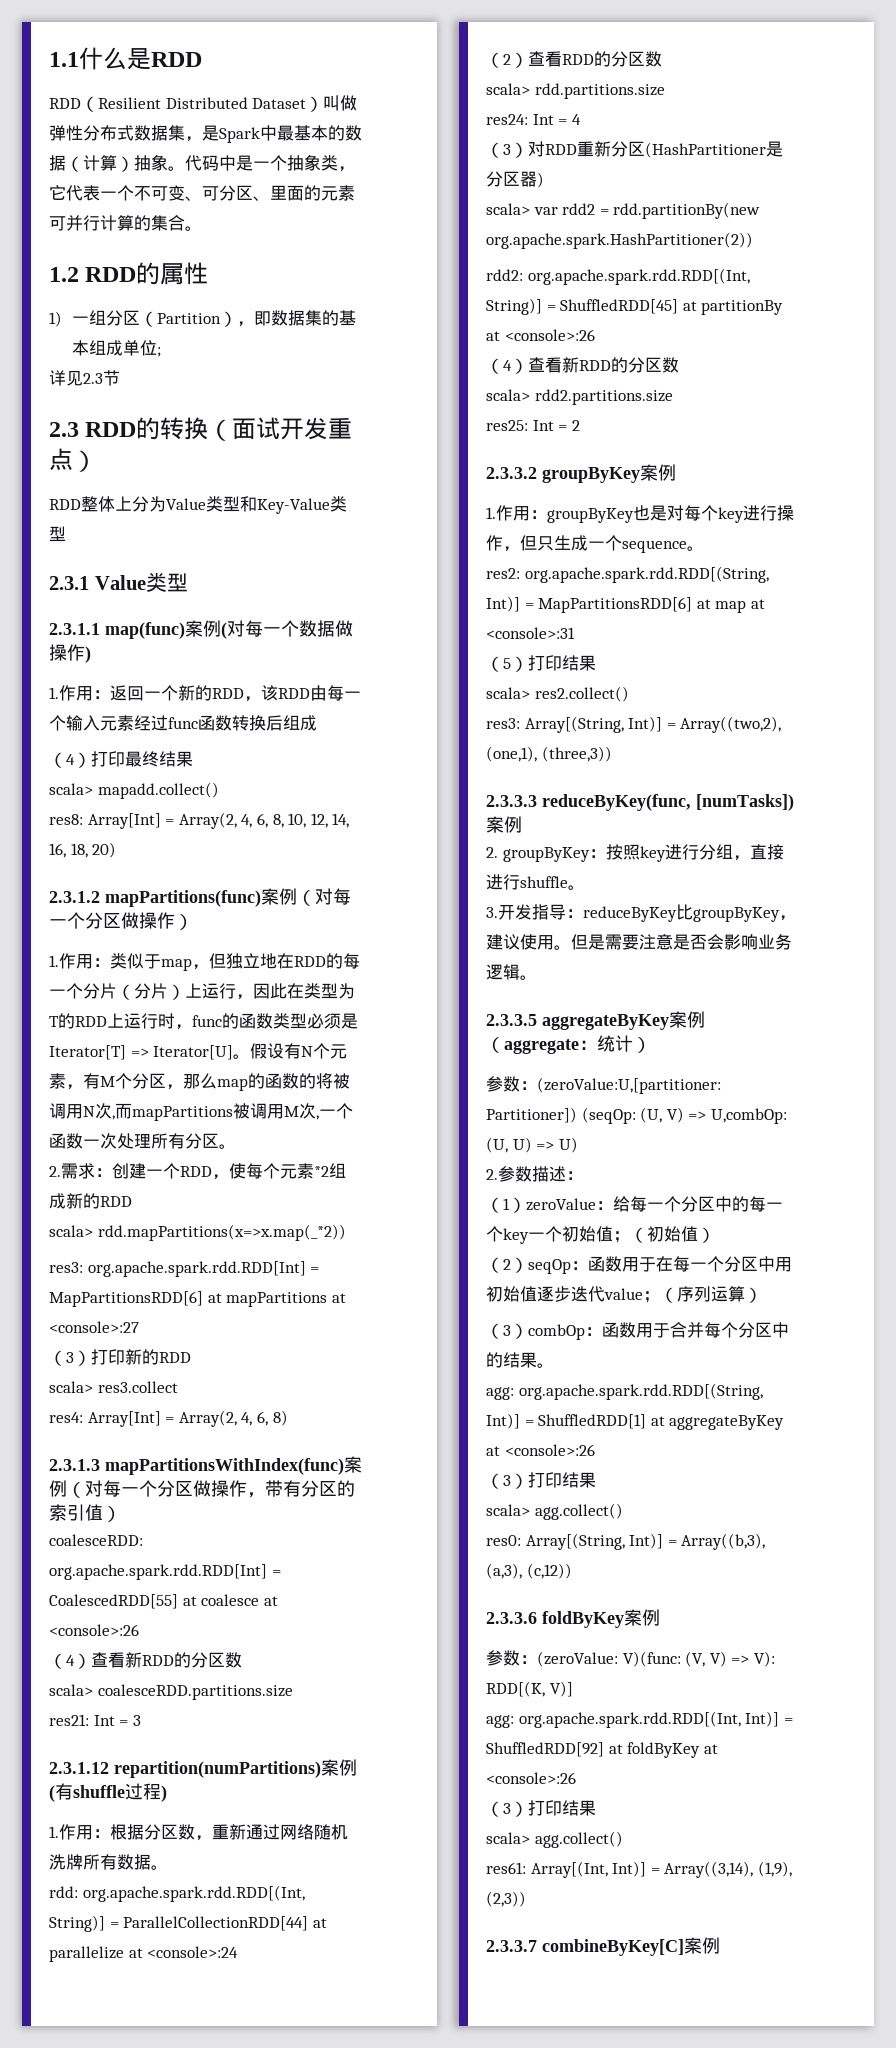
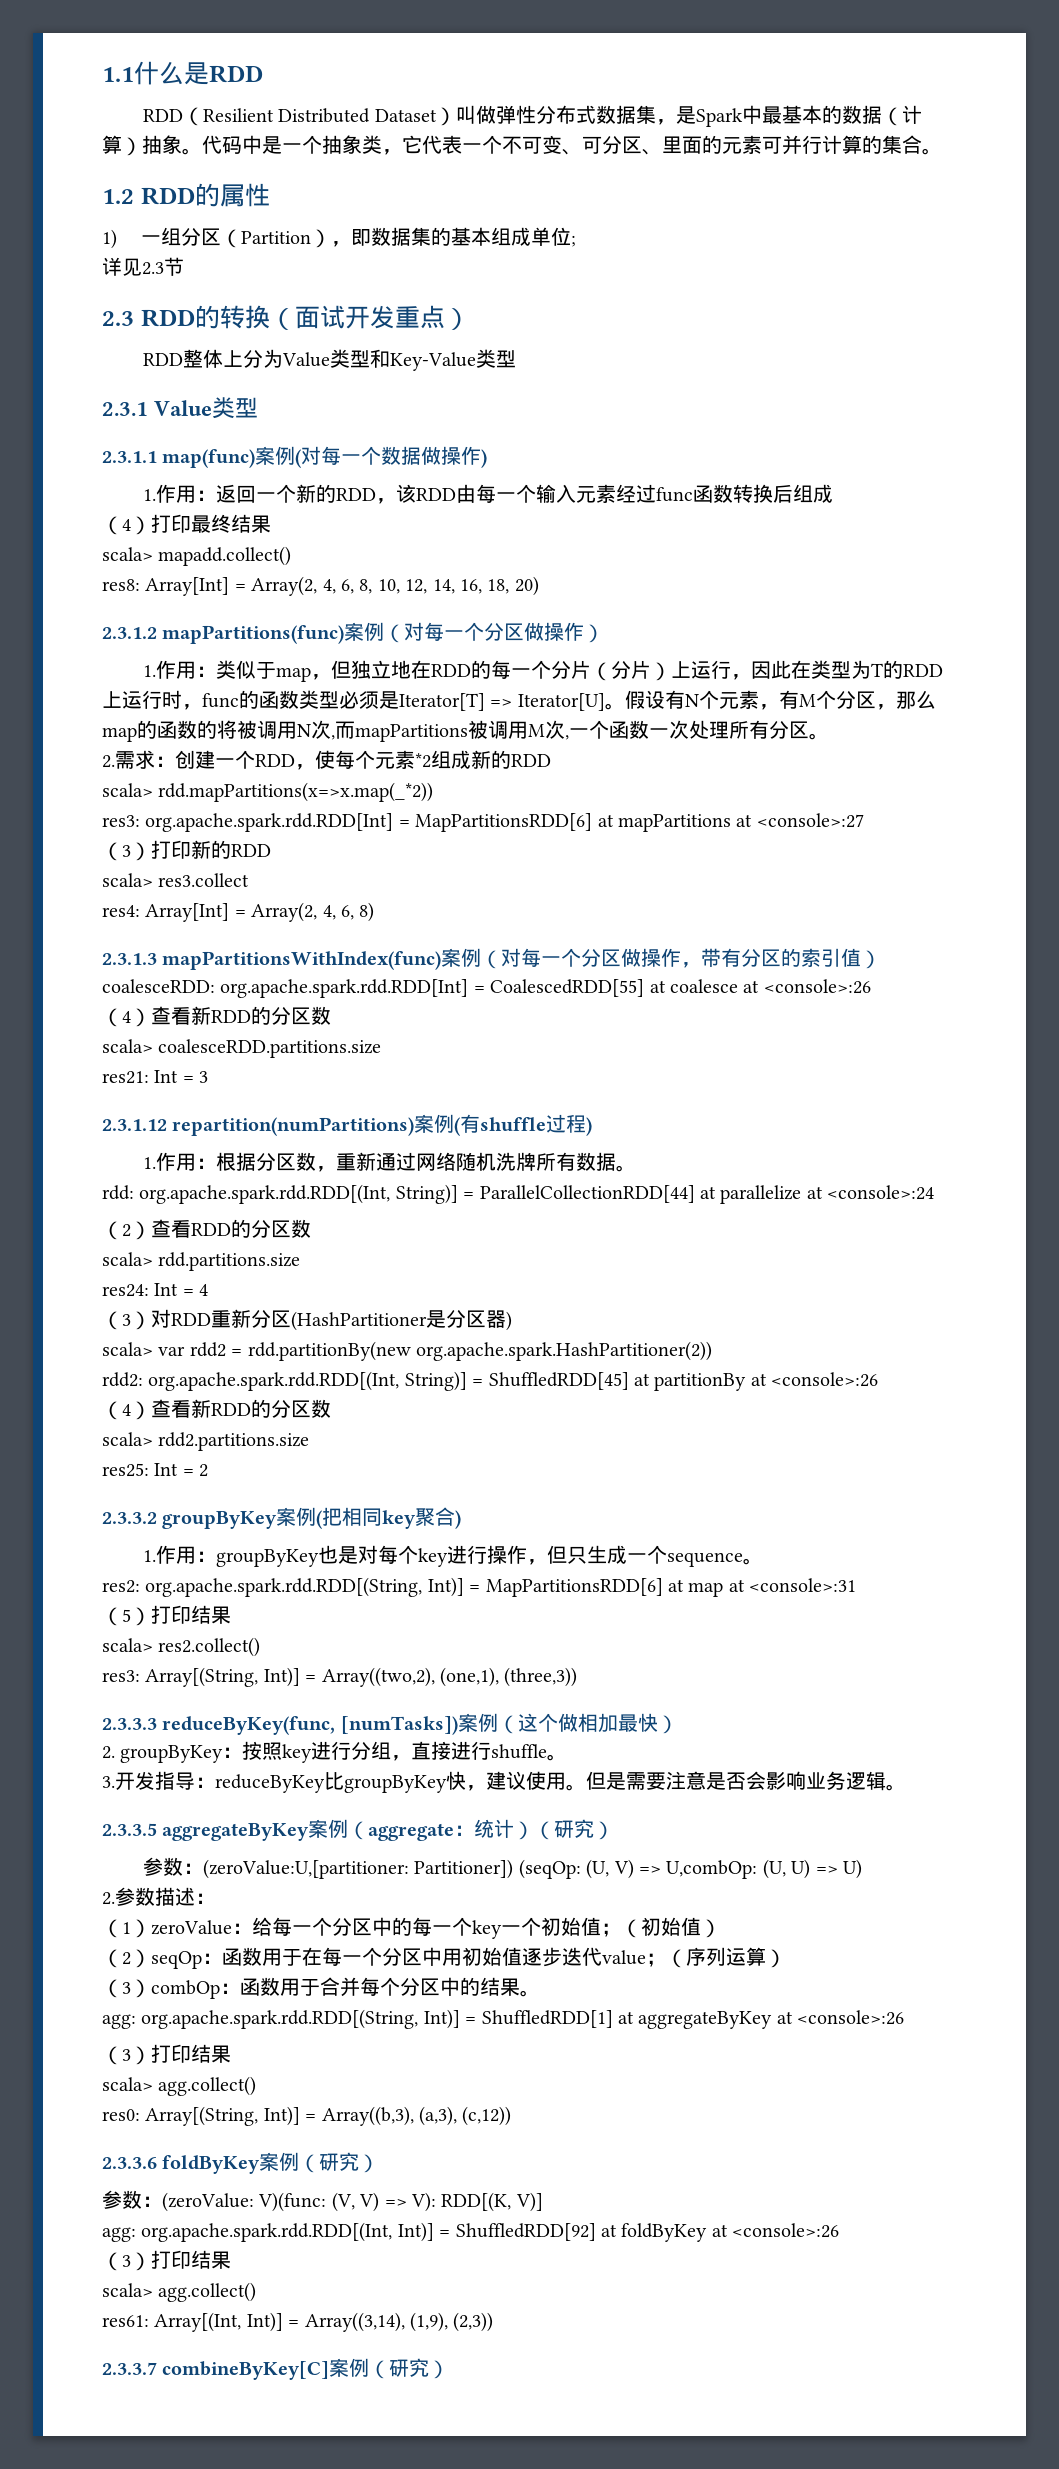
(676, 472) none -> [316,1507,462,1529] (把相同key聚合)
(522, 824) none -> [497,1713,678,1734] （这个做相加最快）
(780, 914) none -> [446,1771,466,1790] 快
(651, 1045) none -> [534,1819,615,1840] （研究）
(660, 1617) none -> [299,2152,380,2173] （研究）
(720, 1945) none -> [369,2358,450,2379] （研究）

